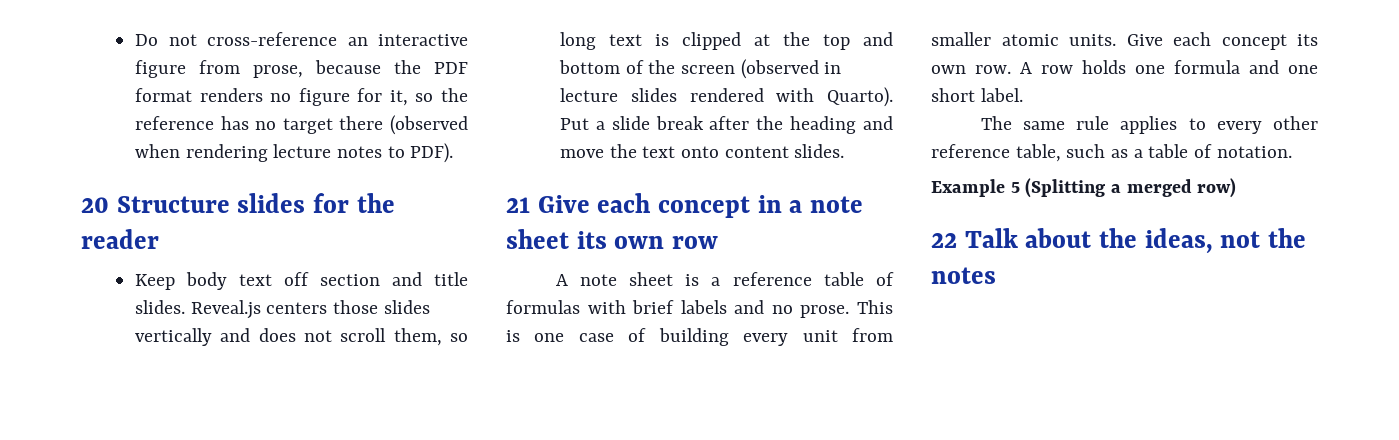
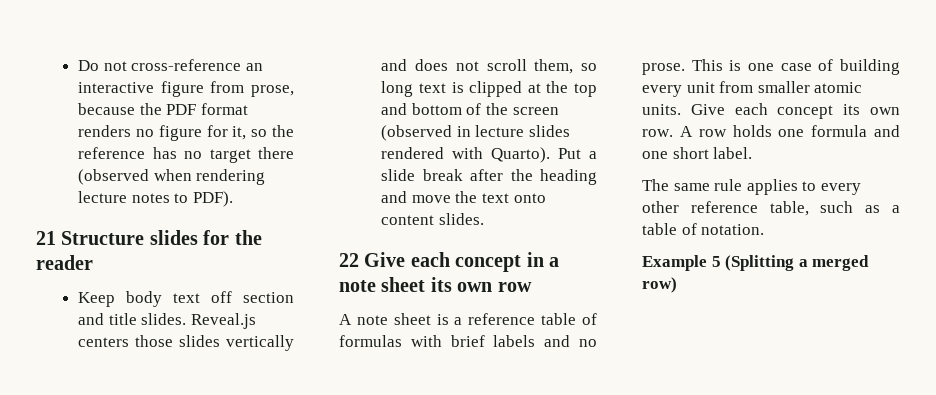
[81,197,109,213] 20 -> [36,231,56,245] 21
[506,197,530,213] 21 -> [339,253,359,267] 22
[931,228,1307,254] [931,267,996,284] // 22 Talk about the ideas, not the notes -> (677, 285) none

